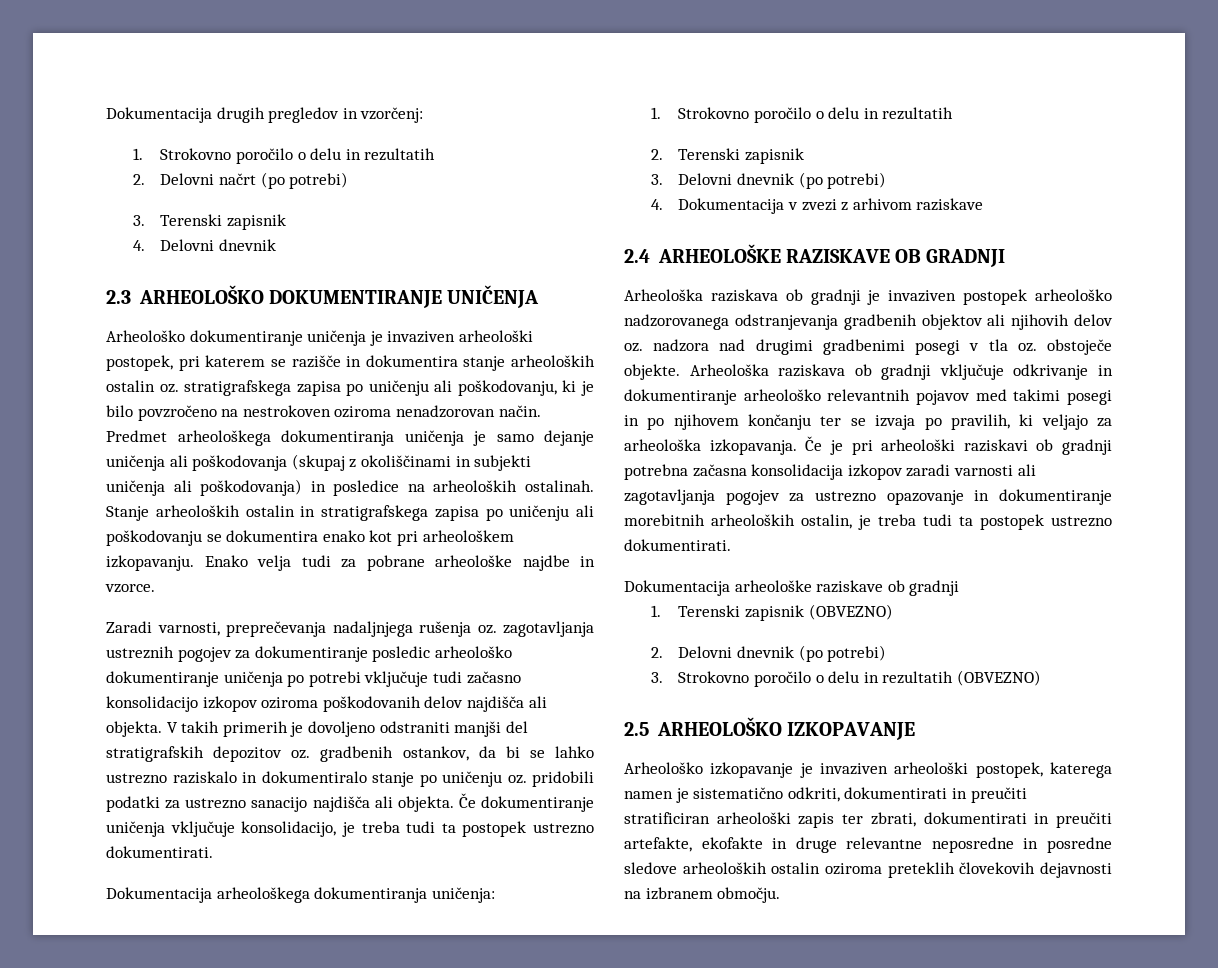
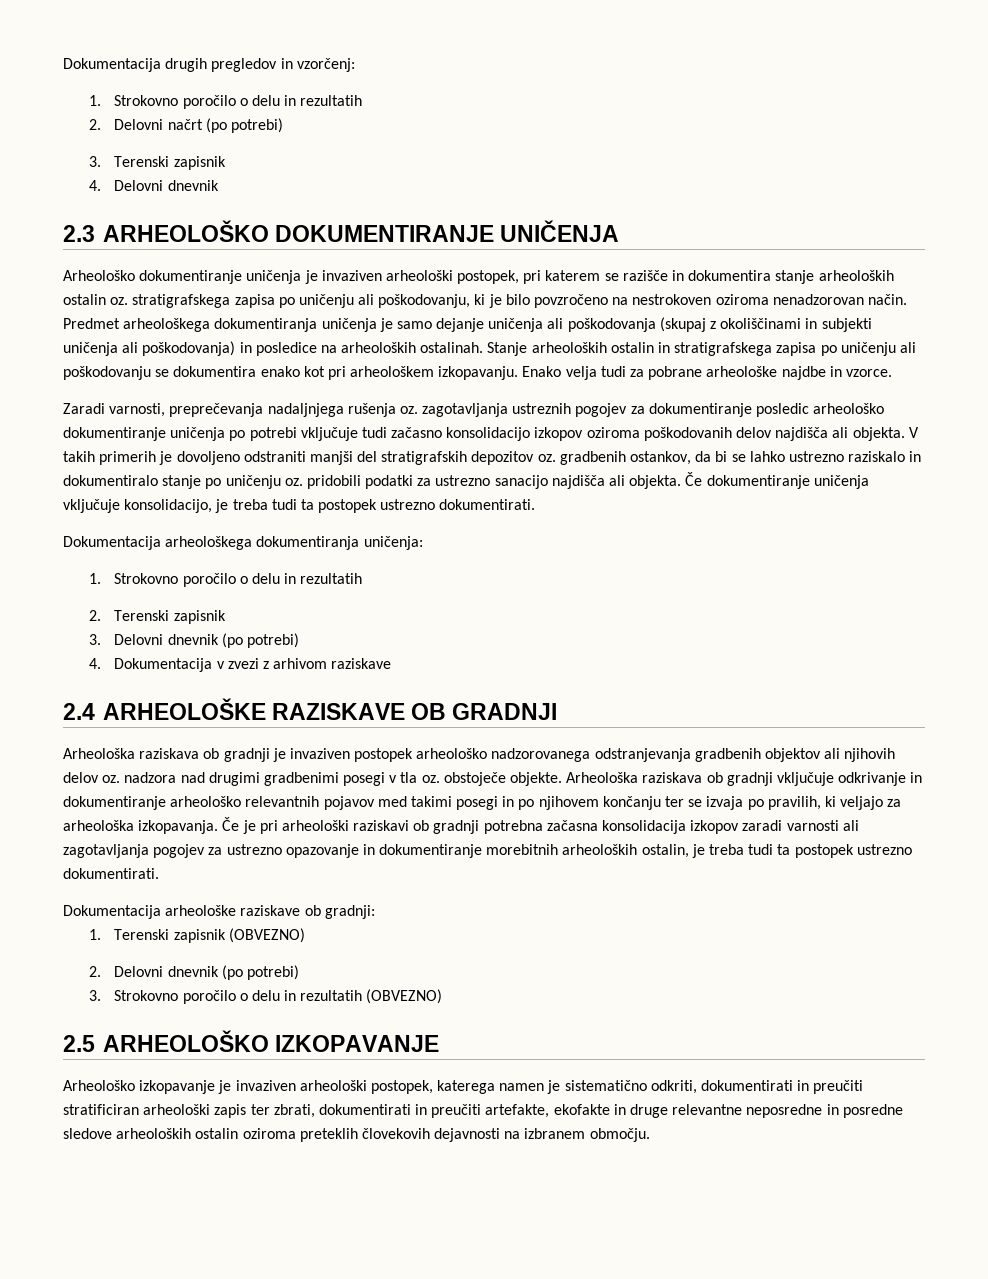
[909,580,960,596] gradnji -> [324,905,375,919] gradnji:

